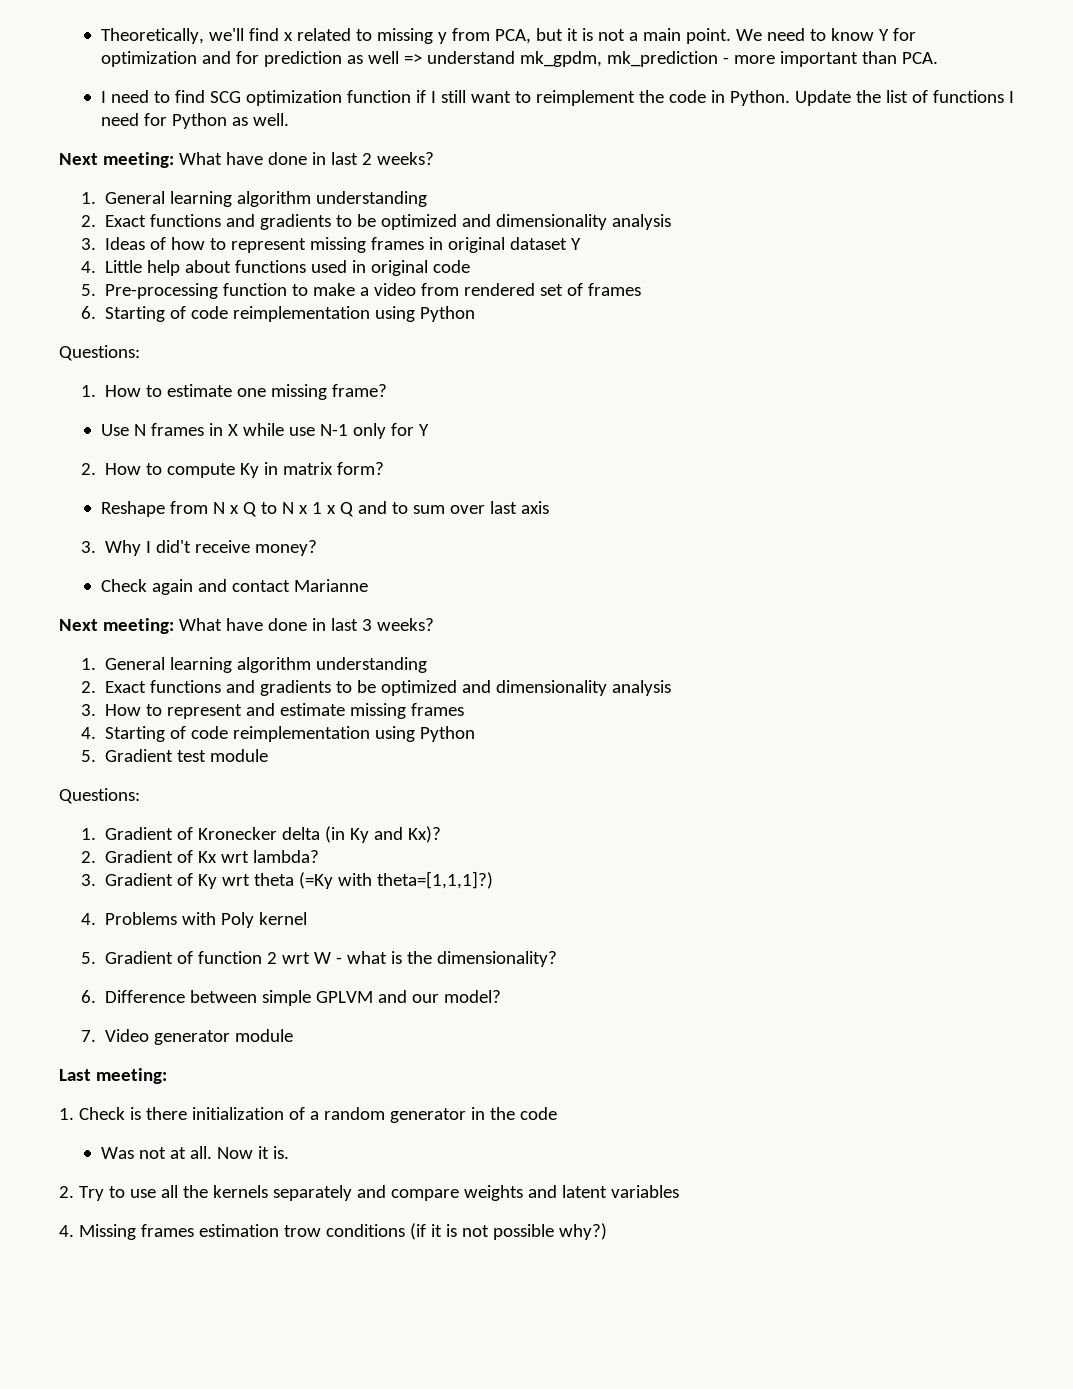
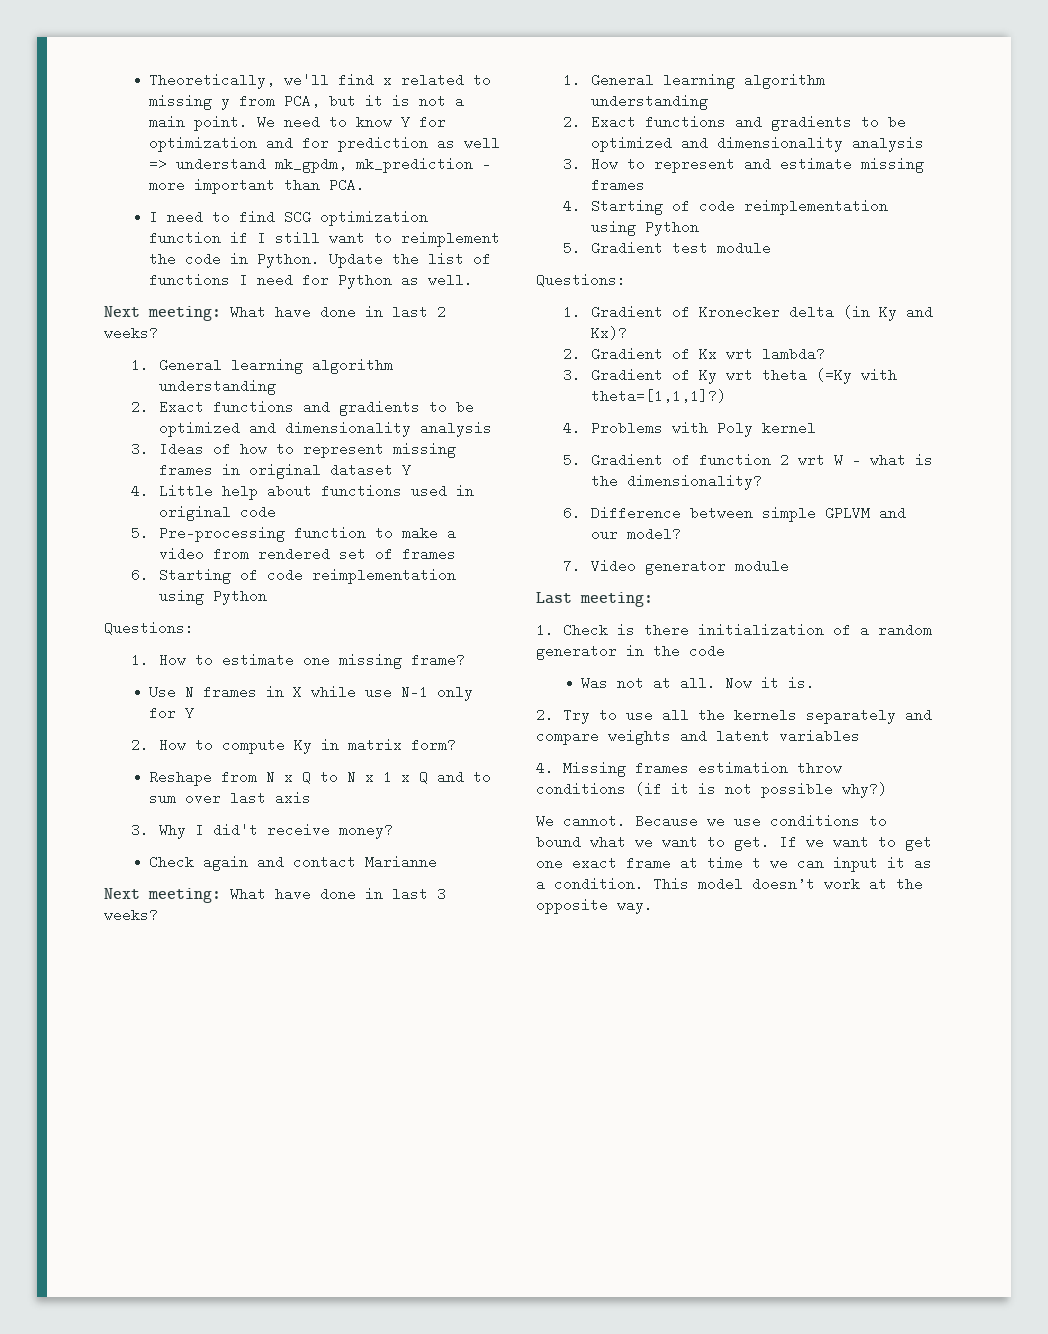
[283,1225,321,1237] trow -> [797,763,842,773] throw
(607, 1231) none -> [536,814,887,828] [536,835,932,851] [536,856,932,872] [536,877,923,891] [536,898,653,914] // We cannot. Because we use conditions to bound what we want to get. If we want to get one exact frame at time t we can input it as a condition. This model doesn’t work at the opposite way.

